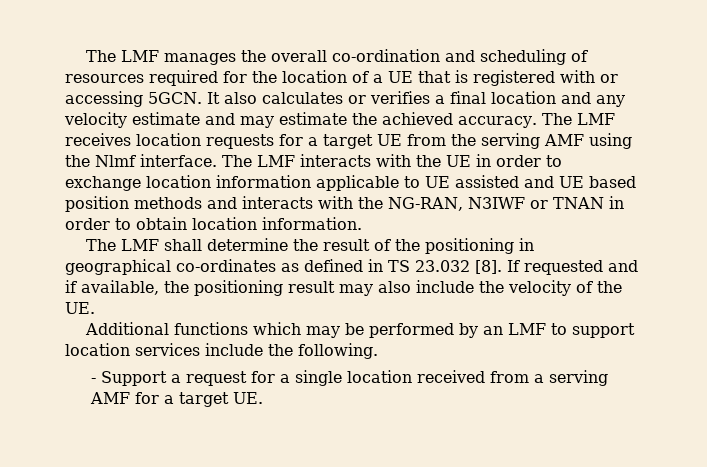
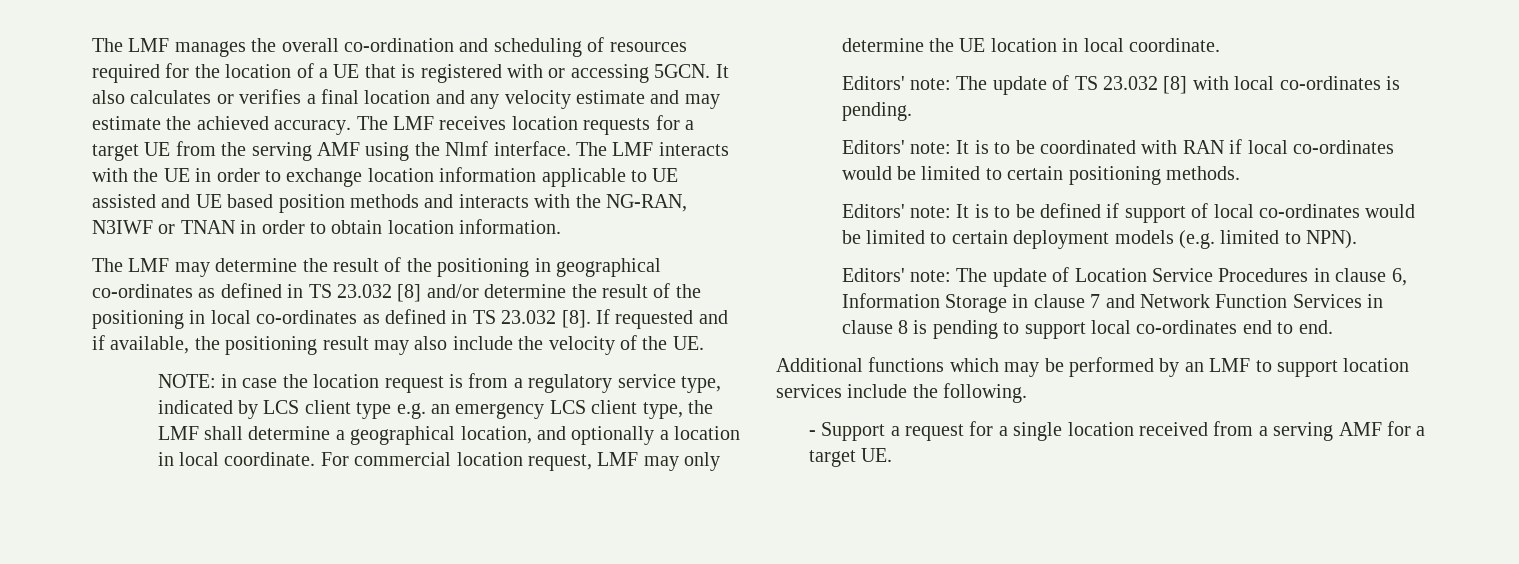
[164,239,203,251] shall -> [174,262,210,277] may
(470, 266) none -> [397,283,701,302] [92,309,557,329] [8] and/or determine the result of the positioning in local co-ordinates as defined in TS 23.032
(95, 308) none -> [157,373,722,393] [157,400,714,419] [157,426,741,445] [157,452,721,471] [841,38,1221,52] [841,75,1401,95] [841,102,912,121] [841,139,1395,154] [841,166,1241,185] [841,203,1416,223] [841,230,1358,249] [841,267,1407,287] [841,293,1384,313] [841,320,1333,339] // NOTE: in case the location request is from a regulatory service type, indicated by LCS client type e.g. an emergency LCS client type, the LMF shall determine a geographical location, and optionally a location in local coordinate. For commercial location request, LMF may only determine the UE location in local coordinate. // Editors' note: The update of TS 23.032 [8] with local co-ordinates is pending. // Editors' note: It is to be coordinated with RAN if local co-ordinates would be limited to certain positioning methods. // Editors' note: It is to be defined if support of local co-ordinates would be limited to certain deployment models (e.g. limited to NPN). // Editors' note: The update of Location Service Procedures in clause 6, Information Storage in clause 7 and Network Function Services in clause 8 is pending to support local co-ordinates end to end.

